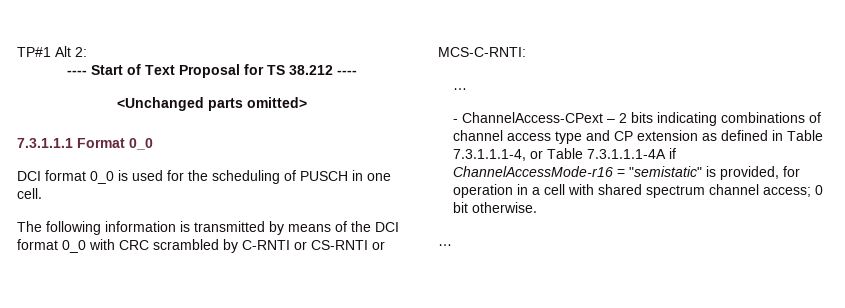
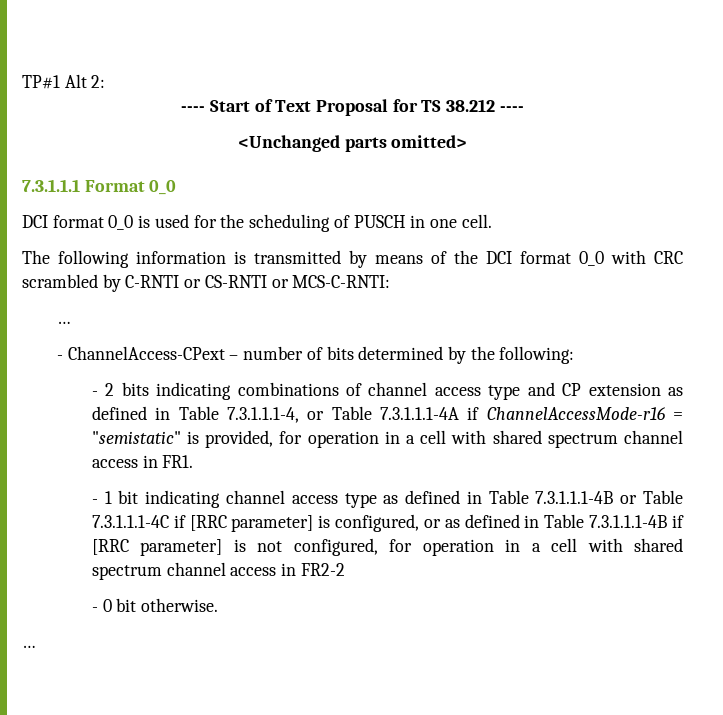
(616, 121) none -> [243,346,575,364] [91,391,98,396] number of bits determined by the following: // -
[763,187,812,197] access; -> [91,455,194,468] [91,490,683,508] [91,514,685,532] [91,538,684,556] [91,562,345,580] [91,607,98,612] access in FR1. // - 1 bit indicating channel access type as defined in Table 7.3.1.1.1-4B or Table 7.3.1.1.1-4C if [RRC parameter] is configured, or as defined in Table 7.3.1.1.1-4B if [RRC parameter] is not configured, for operation in a cell with shared spectrum channel access in FR2-2 // -

